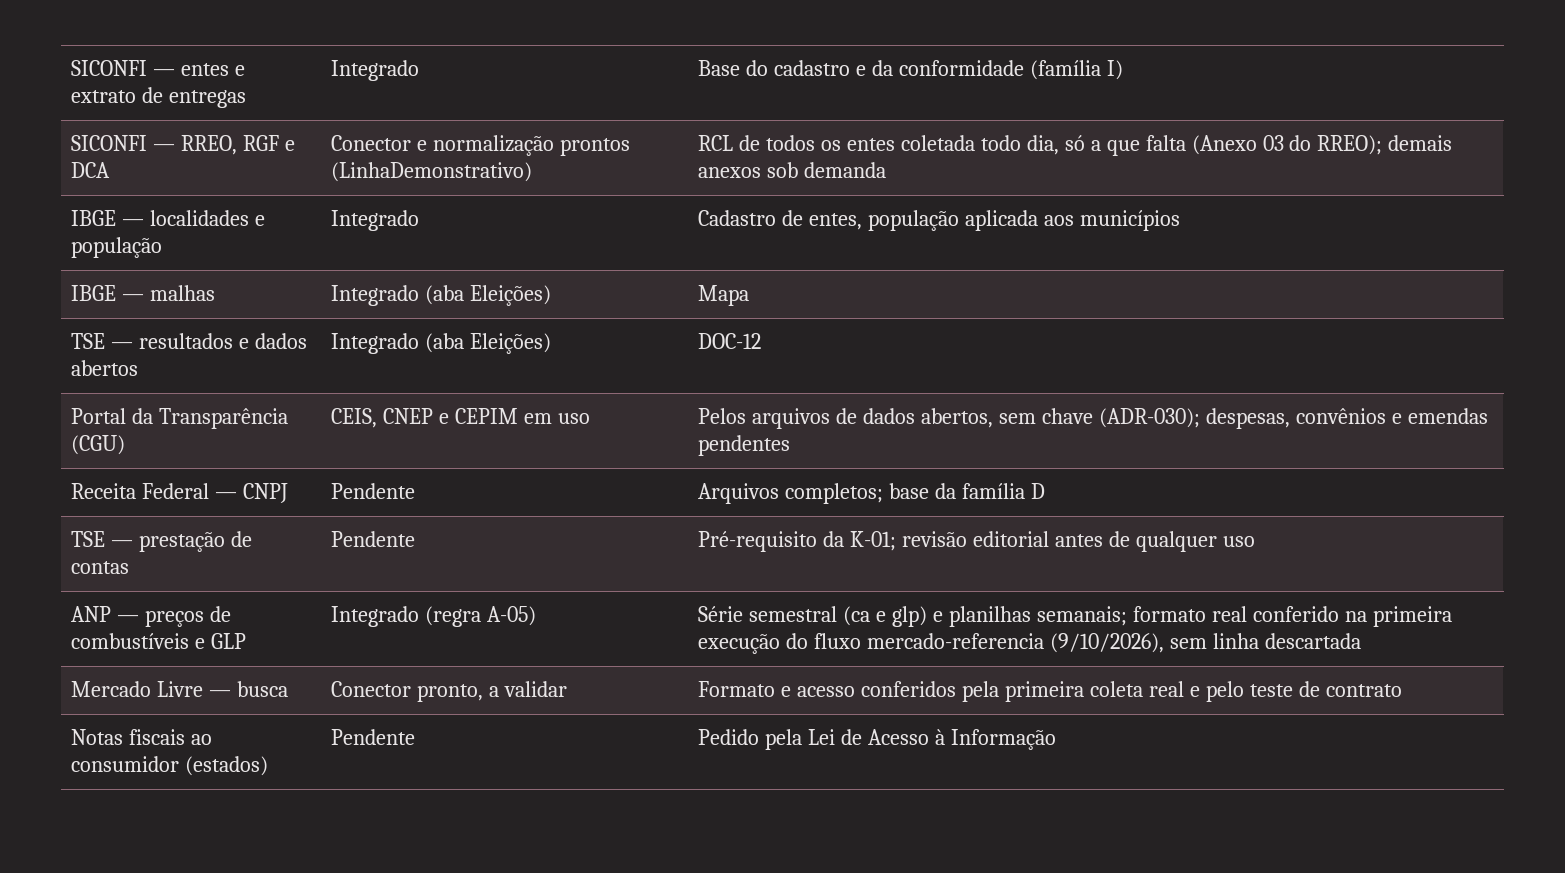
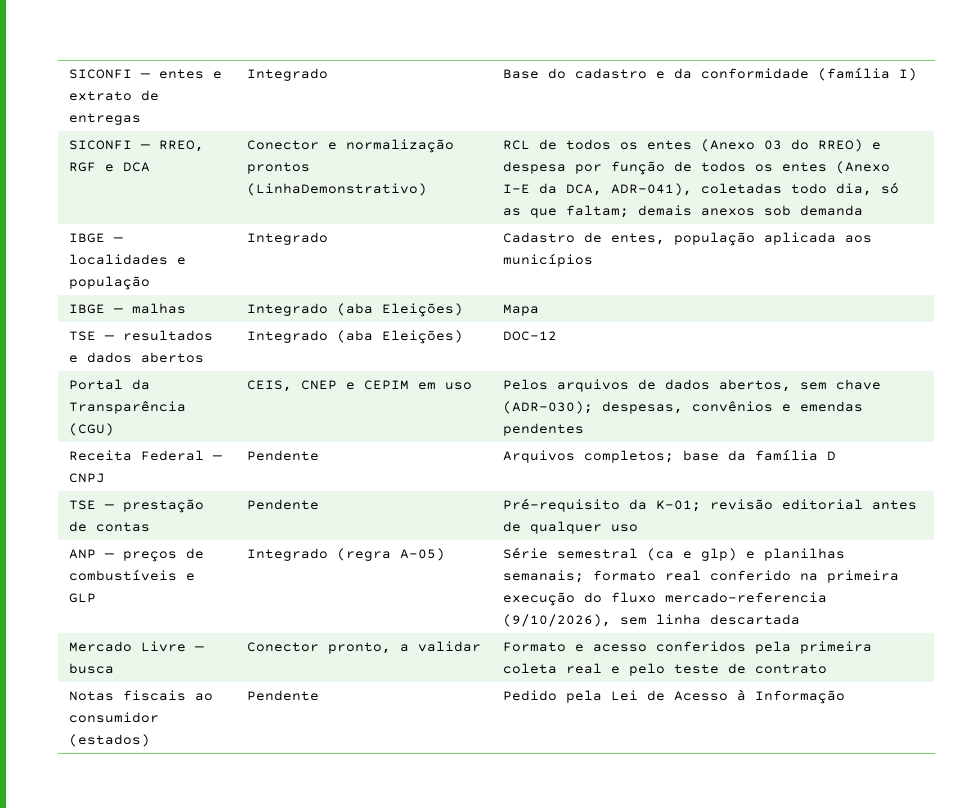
[901,135,1383,156] coletada todo dia, só a que falta (Anexo 03 do RREO); -> [700,139,881,152] [502,161,890,175] [502,182,899,196] [502,205,629,218] (Anexo 03 do RREO) e despesa por função de todos os entes (Anexo I-E da DCA, ADR-041), coletadas todo dia, só as que faltam;

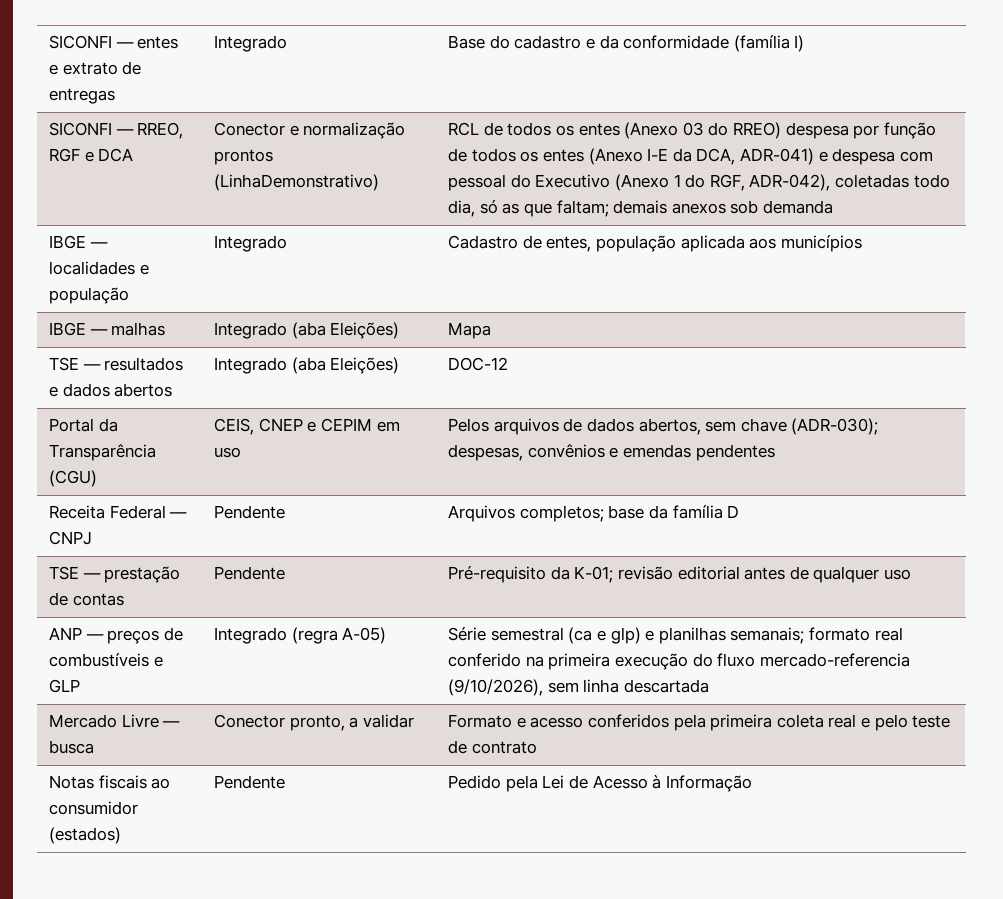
[871,142,881,150] e -> (781, 130) none
[610,183,692,196] ADR-041), -> [739,148,933,165] [448,174,831,191] ADR-041) e despesa com pessoal do Executivo (Anexo 1 do RGF, ADR-042),

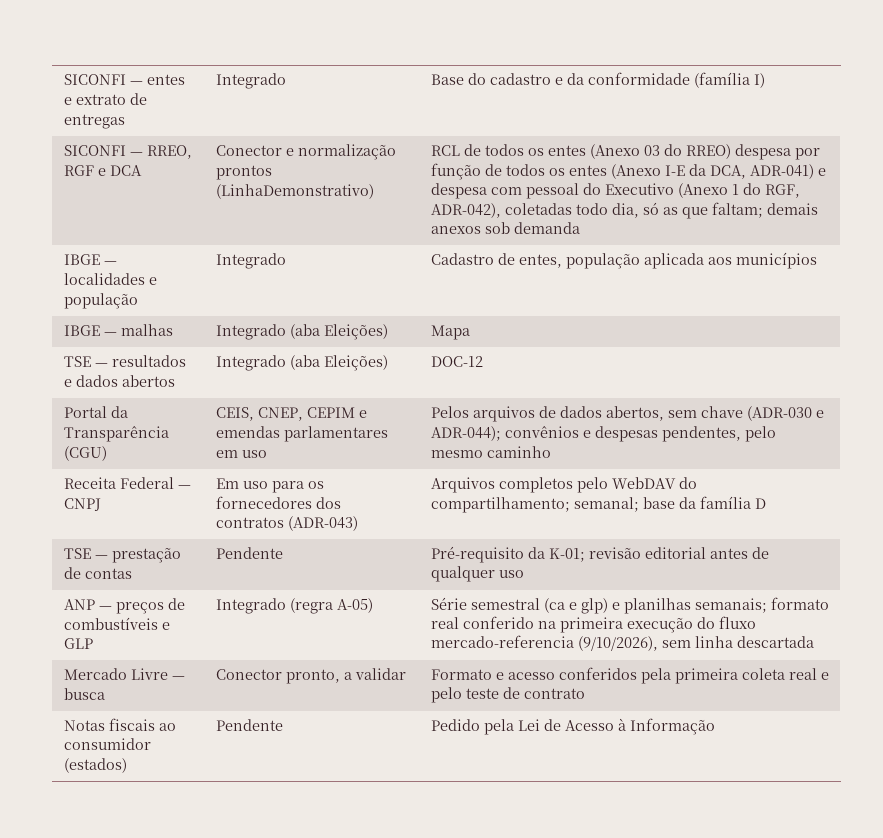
[258,418,372,432] CNEP e CEPIM -> [257,407,367,421] [215,426,388,442] CNEP, CEPIM e emendas parlamentares
[791,418,879,435] [448,444,775,461] [49,505,188,519] [49,531,93,545] [214,505,286,519] [448,505,604,522] (ADR-030); despesas, convênios e emendas pendentes // Receita Federal — CNPJ | Pendente | Arquivos completos; -> [746,406,824,421] [430,426,776,442] [430,446,551,458] [63,477,191,489] [63,498,101,511] [215,478,324,493] [215,496,341,509] [215,516,358,531] [430,477,697,493] [430,497,639,513] (ADR-030 e ADR-044); convênios e despesas pendentes, pelo mesmo caminho // Receita Federal — CNPJ | Em uso para os fornecedores dos contratos (ADR-043) | Arquivos completos pelo WebDAV do compartilhamento; semanal;

